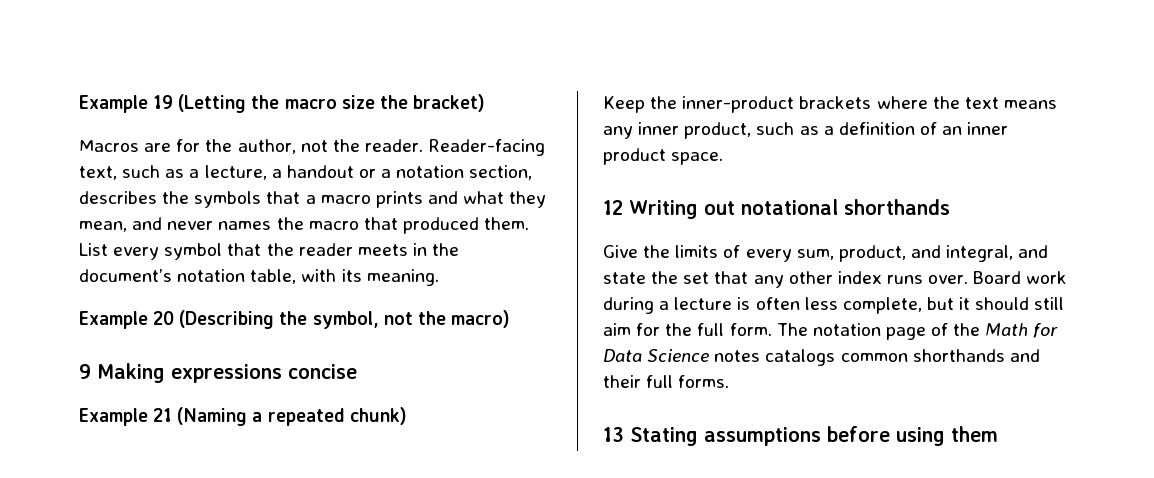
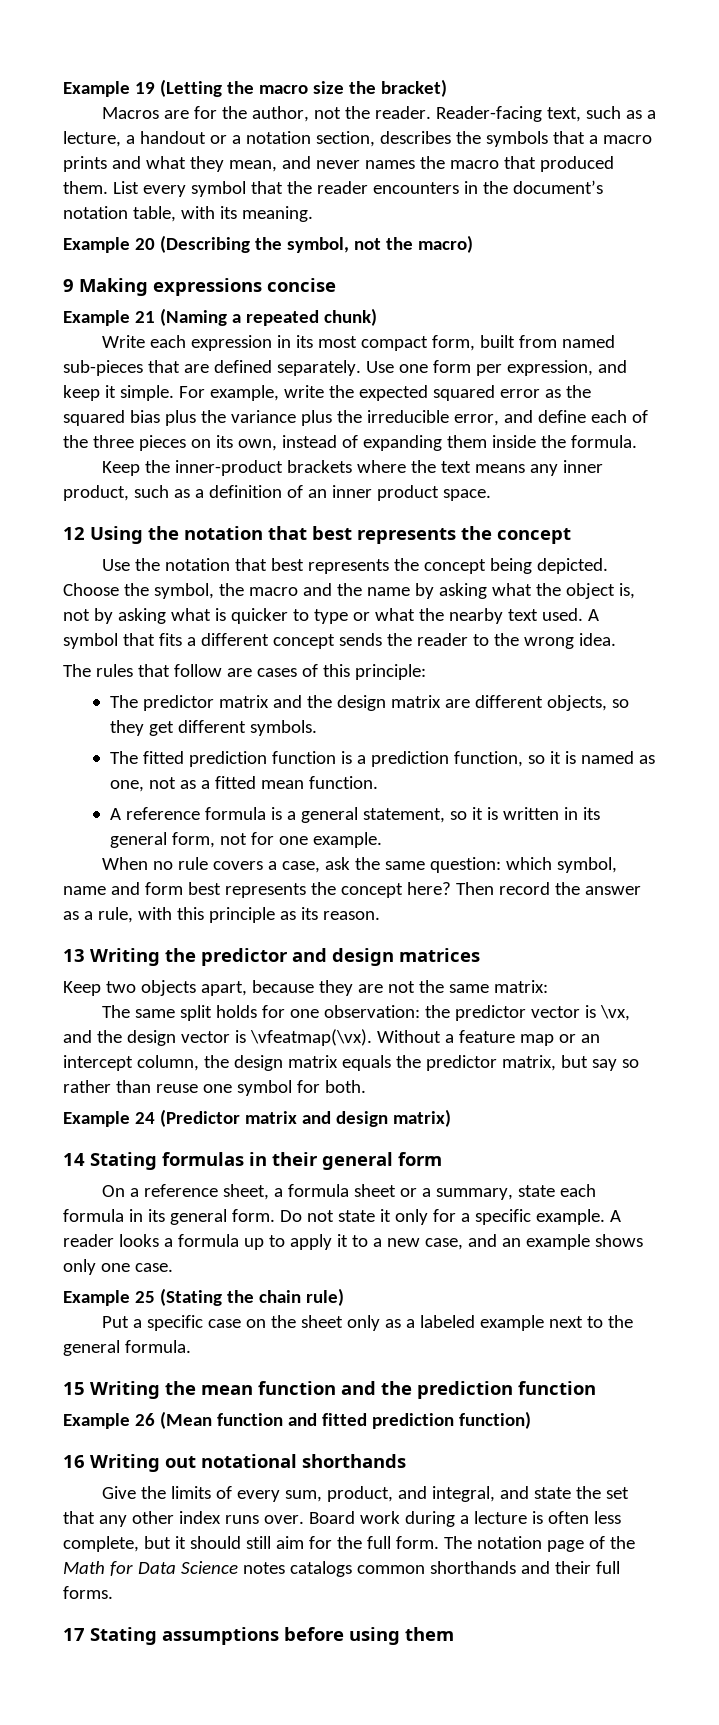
[357,244,408,256] meets -> [372,182,459,194] encounters
(407, 416) none -> [101,335,615,351] [63,360,627,376] [63,385,591,401] [63,410,648,426] [63,435,637,451] // Write each expression in its most compact form, built from named sub-pieces that are defined separately. Use one form per expression, and keep it simple. For example, write the expected squared error as the squared bias plus the variance plus the irreducible error, and define each of the three pieces on its own, instead of expanding them inside the formula.
(623, 207) none -> [90,526,571,544] [101,558,608,574] [63,583,635,599] [63,608,599,624] [63,633,616,649] [63,664,426,680] [109,695,629,711] [109,720,317,736] [109,751,655,767] [109,776,378,792] [109,807,600,823] [109,832,382,848] [101,857,617,873] [63,882,641,898] [63,907,380,923] [63,948,480,966] [63,980,548,996] [101,1005,630,1021] [63,1029,600,1046] [63,1055,639,1071] [63,1080,366,1096] [63,1109,451,1127] [63,1152,442,1170] [101,1184,596,1200] [63,1209,621,1225] [63,1234,643,1250] [63,1259,173,1275] [63,1288,344,1306] [101,1315,633,1331] [63,1340,191,1356] [63,1381,596,1399] [63,1411,531,1429] [63,1455,85,1468] Using the notation that best represents the concept // Use the notation that best represents the concept being depicted. Choose the symbol, the macro and the name by asking what the object is, not by asking what is quicker to type or what the nearby text used. A symbol that fits a different concept sends the reader to the wrong idea. // The rules that follow are cases of this principle: // The predictor matrix and the design matrix are different objects, so they get different symbols. // The fitted prediction function is a prediction function, so it is named as one, not as a fitted mean function. // A reference formula is a general statement, so it is written in its general form, not for one example. // When no rule covers a case, ask the same question: which symbol, name and form best represents the concept here? Then record the answer as a rule, with this principle as its reason. // 13 Writing the predictor and design matrices // Keep two objects apart, because they are not the same matrix: // The same split holds for one observation: the predictor vector is \vx, and the design vector is \vfeatmap(\vx). Without a feature map or an intercept column, the design matrix equals the predictor matrix, but say so rather than reuse one symbol for both. // Example 24 (Predictor matrix and design matrix) // 14 Stating formulas in their general form // On a reference sheet, a formula sheet or a summary, state each formula in its general form. Do not state it only for a specific example. A reader looks a formula up to apply it to a new case, and an example shows only one case. // Example 25 (Stating the chain rule) // Put a specific case on the sheet only as a labeled example next to the general formula. // 15 Writing the mean function and the prediction function // Example 26 (Mean function and fitted prediction function) // 16
[603,427,624,442] 13 -> [63,1628,85,1641] 17

